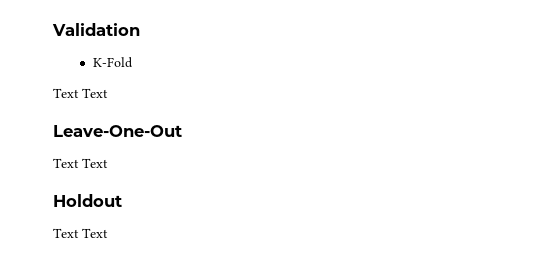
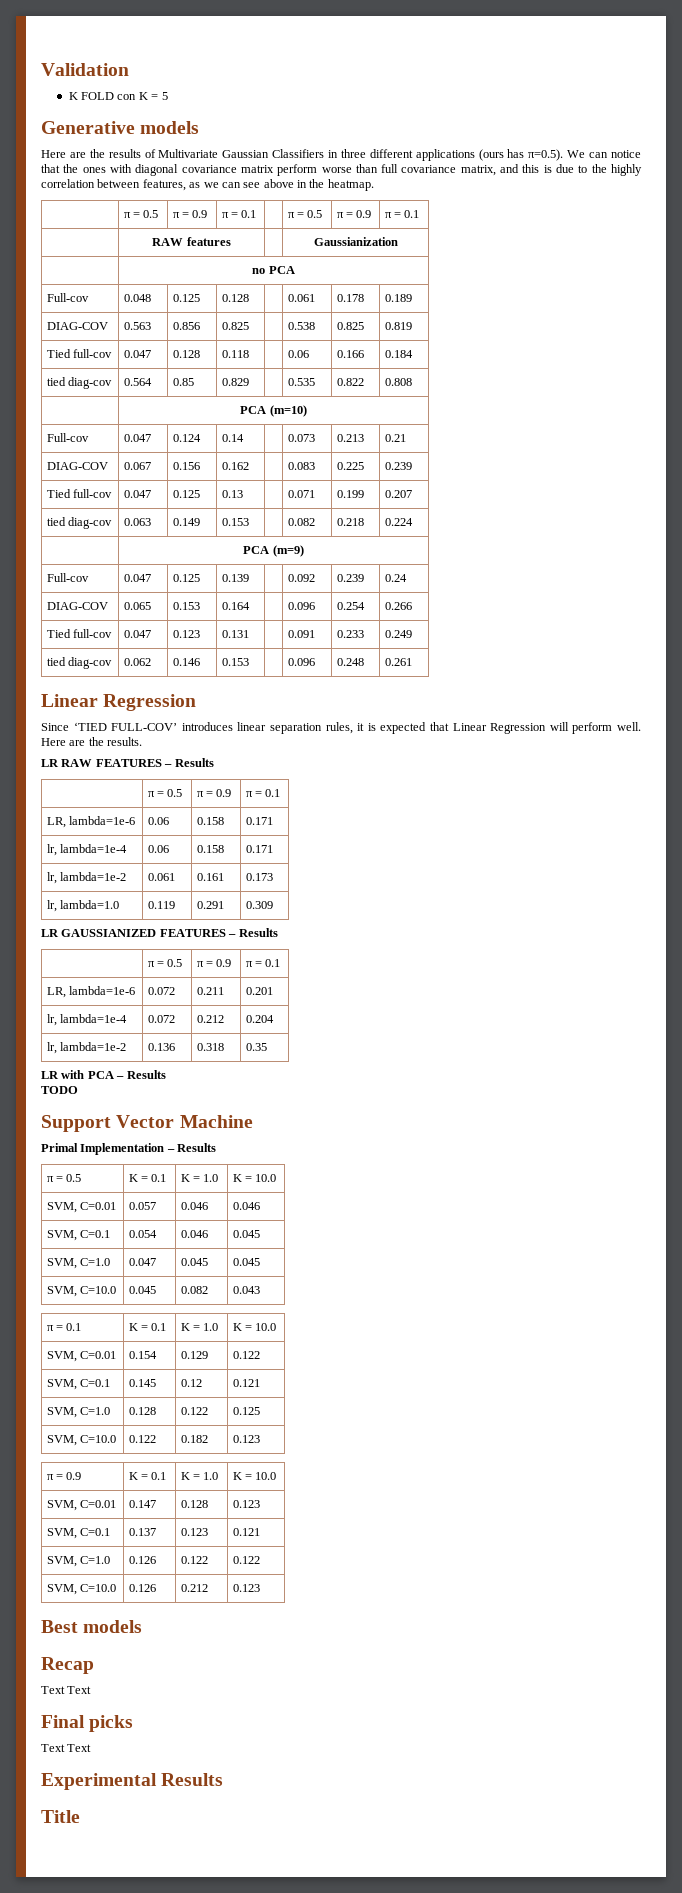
[92,57,133,68] [53,88,108,98] [53,125,182,137] [53,158,108,168] [53,194,122,207] [53,228,108,238] K-Fold // Text Text // Leave-One-Out // Text Text // Holdout // Text Text -> [68,92,168,100] [41,121,200,134] [41,149,641,161] [41,164,642,176] [41,179,374,191] [123,210,159,218] [172,210,208,218] [221,210,257,218] [287,210,323,218] [336,210,372,218] [384,210,420,218] [152,237,231,246] [313,237,398,246] [252,266,295,274] [46,293,89,302] [123,294,151,302] [172,294,200,302] [221,294,249,302] [287,294,315,302] [336,294,364,302] [384,294,412,302] [46,322,108,330] [123,322,151,330] [172,322,200,330] [221,322,249,330] [287,322,315,330] [336,322,364,330] [384,322,412,330] [46,349,112,358] [123,350,151,358] [172,350,200,358] [221,350,249,358] [287,350,309,358] [336,350,364,358] [384,350,413,358] [46,377,112,389] [123,378,152,386] [172,378,194,386] [221,378,249,386] [287,378,315,386] [336,378,364,386] [384,378,412,386] [240,405,307,417] [46,433,89,442] [123,434,151,442] [172,434,201,442] [221,434,244,442] [287,434,315,442] [336,434,364,442] [384,434,406,442] [46,462,108,470] [123,462,151,470] [172,462,200,470] [221,462,249,470] [287,462,315,470] [336,462,364,470] [384,462,412,470] [46,489,112,498] [123,490,151,498] [172,490,200,498] [221,490,243,498] [287,490,315,498] [336,490,364,498] [384,490,412,498] [46,517,112,529] [123,518,151,526] [172,518,200,526] [221,518,249,526] [287,518,315,526] [336,518,364,526] [384,518,413,526] [243,545,304,557] [46,573,89,582] [123,574,151,582] [172,574,200,582] [221,574,249,582] [287,574,315,582] [336,574,364,582] [384,574,407,582] [46,602,108,610] [123,602,151,610] [172,602,200,610] [221,602,250,610] [287,602,315,610] [336,602,365,610] [384,602,412,610] [46,629,112,638] [123,630,151,638] [172,630,200,638] [221,630,249,638] [287,630,315,638] [336,630,364,638] [384,630,412,638] [46,657,112,669] [123,658,151,666] [172,658,200,666] [221,658,249,666] [287,658,315,666] [336,658,364,666] [384,658,412,666] [41,694,197,711] [41,722,642,734] [41,737,143,746] [41,758,214,767] [147,789,183,797] [196,789,232,797] [245,789,281,797] [46,816,135,828] [147,817,169,825] [196,817,224,825] [245,817,273,825] [46,844,127,856] [147,845,169,853] [196,845,224,853] [245,845,273,853] [46,872,126,884] [147,873,175,881] [196,873,224,881] [245,873,273,881] [46,900,119,912] [147,901,175,909] [196,901,224,909] [245,901,273,909] [41,928,278,937] [147,959,183,967] [196,959,232,967] [245,959,281,967] [46,986,135,998] [147,987,175,995] [196,987,224,995] [245,987,273,995] [46,1014,127,1026] [147,1015,175,1023] [196,1015,224,1023] [245,1015,274,1023] [46,1042,126,1054] [147,1043,175,1051] [196,1043,224,1051] [245,1043,267,1051] [41,1070,166,1079] [41,1086,78,1094] [41,1115,253,1132] [41,1143,217,1155] [46,1174,82,1182] [128,1174,167,1182] [180,1174,219,1182] [232,1174,277,1182] [46,1202,116,1213] [128,1202,156,1210] [180,1202,208,1210] [232,1202,260,1210] [46,1230,110,1241] [128,1230,157,1238] [180,1230,208,1238] [232,1230,260,1238] [46,1258,110,1269] [128,1258,156,1266] [180,1258,208,1266] [232,1258,260,1266] [46,1286,116,1297] [128,1286,156,1294] [180,1286,208,1294] [232,1286,260,1294] [46,1323,82,1331] [128,1323,167,1331] [180,1323,219,1331] [232,1323,277,1331] [46,1351,116,1362] [128,1351,157,1359] [180,1351,208,1359] [232,1351,260,1359] [46,1379,110,1390] [128,1379,156,1387] [180,1379,202,1387] [232,1379,260,1387] [46,1407,110,1418] [128,1407,156,1415] [180,1407,208,1415] [232,1407,260,1415] [46,1435,116,1446] [128,1435,156,1443] [180,1435,208,1443] [232,1435,260,1443] [46,1472,82,1480] [128,1472,167,1480] [180,1472,219,1480] [232,1472,277,1480] [46,1500,116,1511] [128,1500,156,1508] [180,1500,208,1508] [232,1500,260,1508] [46,1528,110,1539] [128,1528,156,1536] [180,1528,208,1536] [232,1528,260,1536] [46,1556,110,1567] [128,1556,156,1564] [180,1556,208,1564] [232,1556,260,1564] [46,1584,116,1595] [128,1584,156,1592] [180,1584,208,1592] [232,1584,260,1592] [41,1620,143,1633] [41,1657,94,1674] [41,1686,92,1694] [41,1715,134,1732] [41,1744,92,1752] [41,1773,224,1790] [41,1810,80,1823] K FOLD con K = 5 // Generative models // Here are the results of Multivariate Gaussian Classifiers in three different applications (ours has π=0.5). We can notice that the ones with diagonal covariance matrix perform worse than full covariance matrix, and this is due to the highly correlation between features, as we can see above in the heatmap. // | π = 0.5 | π = 0.9 | π = 0.1 | | π = 0.5 | π = 0.9 | π = 0.1 // | RAW features | | Gaussianization // | no PCA // Full-cov | 0.048 | 0.125 | 0.128 | | 0.061 | 0.178 | 0.189 // DIAG-COV | 0.563 | 0.856 | 0.825 | | 0.538 | 0.825 | 0.819 // Tied full-cov | 0.047 | 0.128 | 0.118 | | 0.06 | 0.166 | 0.184 // tied diag-cov | 0.564 | 0.85 | 0.829 | | 0.535 | 0.822 | 0.808 // | PCA (m=10) // Full-cov | 0.047 | 0.124 | 0.14 | | 0.073 | 0.213 | 0.21 // DIAG-COV | 0.067 | 0.156 | 0.162 | | 0.083 | 0.225 | 0.239 // Tied full-cov | 0.047 | 0.125 | 0.13 | | 0.071 | 0.199 | 0.207 // tied diag-cov | 0.063 | 0.149 | 0.153 | | 0.082 | 0.218 | 0.224 // | PCA (m=9) // Full-cov | 0.047 | 0.125 | 0.139 | | 0.092 | 0.239 | 0.24 // DIAG-COV | 0.065 | 0.153 | 0.164 | | 0.096 | 0.254 | 0.266 // Tied full-cov | 0.047 | 0.123 | 0.131 | | 0.091 | 0.233 | 0.249 // tied diag-cov | 0.062 | 0.146 | 0.153 | | 0.096 | 0.248 | 0.261 // Linear Regression // Since ‘TIED FULL-COV’ introduces linear separation rules, it is expected that Linear Regression will perform well. Here are the results. // LR RAW FEATURES – Results // | π = 0.5 | π = 0.9 | π = 0.1 // LR, lambda=1e-6 | 0.06 | 0.158 | 0.171 // lr, lambda=1e-4 | 0.06 | 0.158 | 0.171 // lr, lambda=1e-2 | 0.061 | 0.161 | 0.173 // lr, lambda=1.0 | 0.119 | 0.291 | 0.309 // LR GAUSSIANIZED FEATURES – Results // | π = 0.5 | π = 0.9 | π = 0.1 // LR, lambda=1e-6 | 0.072 | 0.211 | 0.201 // lr, lambda=1e-4 | 0.072 | 0.212 | 0.204 // lr, lambda=1e-2 | 0.136 | 0.318 | 0.35 // LR with PCA – Results // TODO // Support Vector Machine // Primal Implementation – Results // π = 0.5 | K = 0.1 | K = 1.0 | K = 10.0 // SVM, C=0.01 | 0.057 | 0.046 | 0.046 // SVM, C=0.1 | 0.054 | 0.046 | 0.045 // SVM, C=1.0 | 0.047 | 0.045 | 0.045 // SVM, C=10.0 | 0.045 | 0.082 | 0.043 // π = 0.1 | K = 0.1 | K = 1.0 | K = 10.0 // SVM, C=0.01 | 0.154 | 0.129 | 0.122 // SVM, C=0.1 | 0.145 | 0.12 | 0.121 // SVM, C=1.0 | 0.128 | 0.122 | 0.125 // SVM, C=10.0 | 0.122 | 0.182 | 0.123 // π = 0.9 | K = 0.1 | K = 1.0 | K = 10.0 // SVM, C=0.01 | 0.147 | 0.128 | 0.123 // SVM, C=0.1 | 0.137 | 0.123 | 0.121 // SVM, C=1.0 | 0.126 | 0.122 | 0.122 // SVM, C=10.0 | 0.126 | 0.212 | 0.123 // Best models // Recap // Text Text // Final picks // Text Text // Experimental Results // Title

